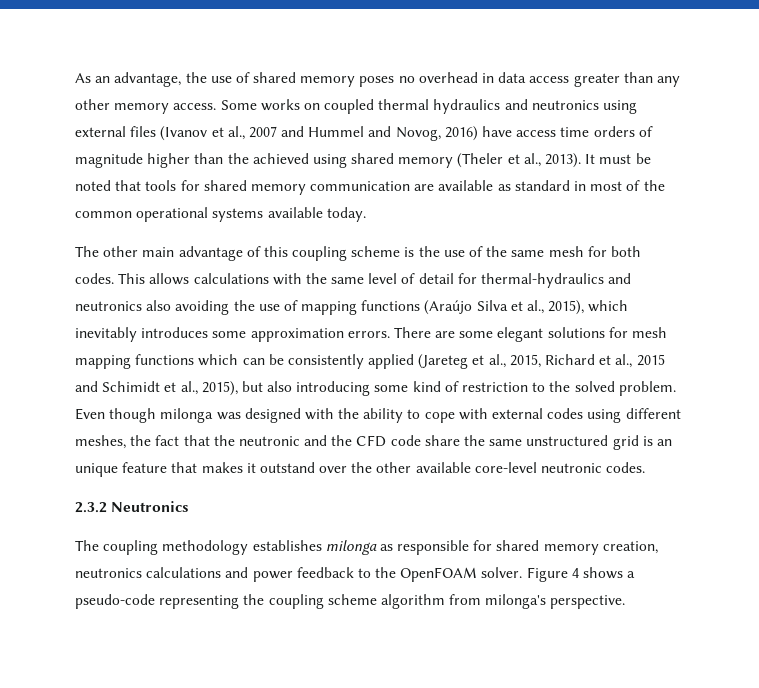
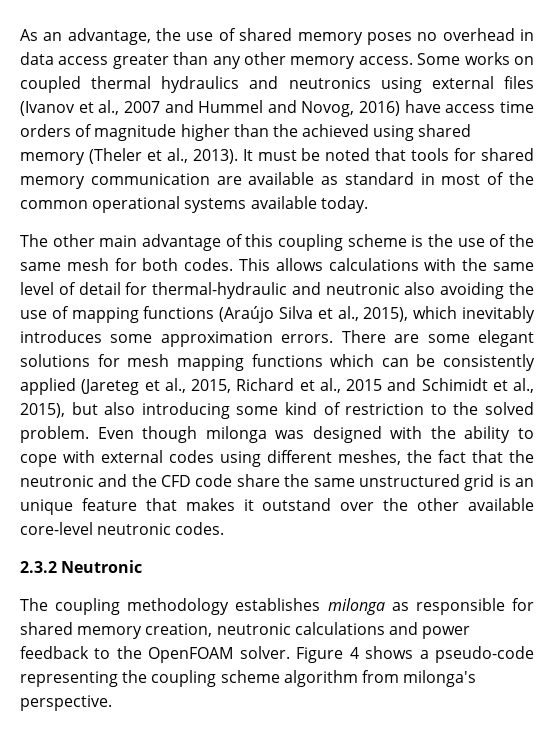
[481,273,632,288] [75,301,142,311] thermal-hydraulics and neutronics -> [152,282,400,299] thermal-hydraulic and neutronic
[111,501,190,512] Neutronics -> [61,560,143,573] Neutronic
[75,568,142,578] neutronics -> [216,623,291,635] neutronic

